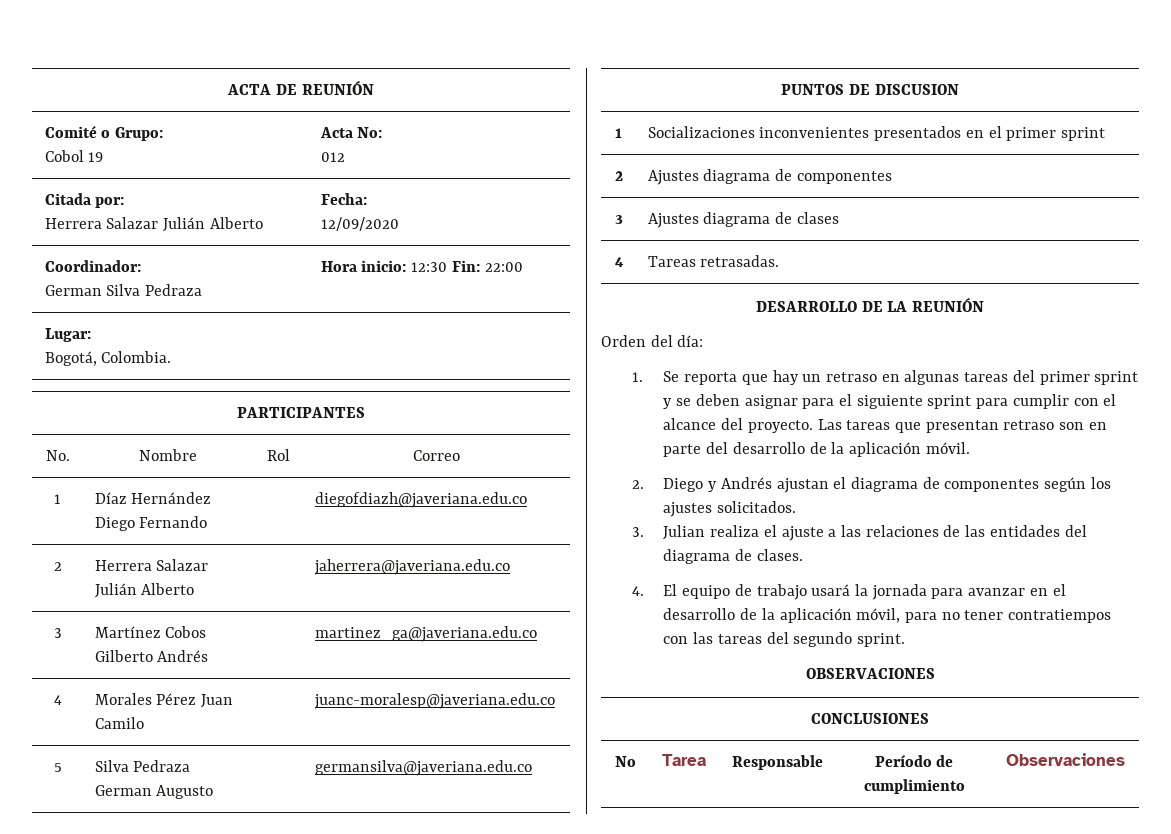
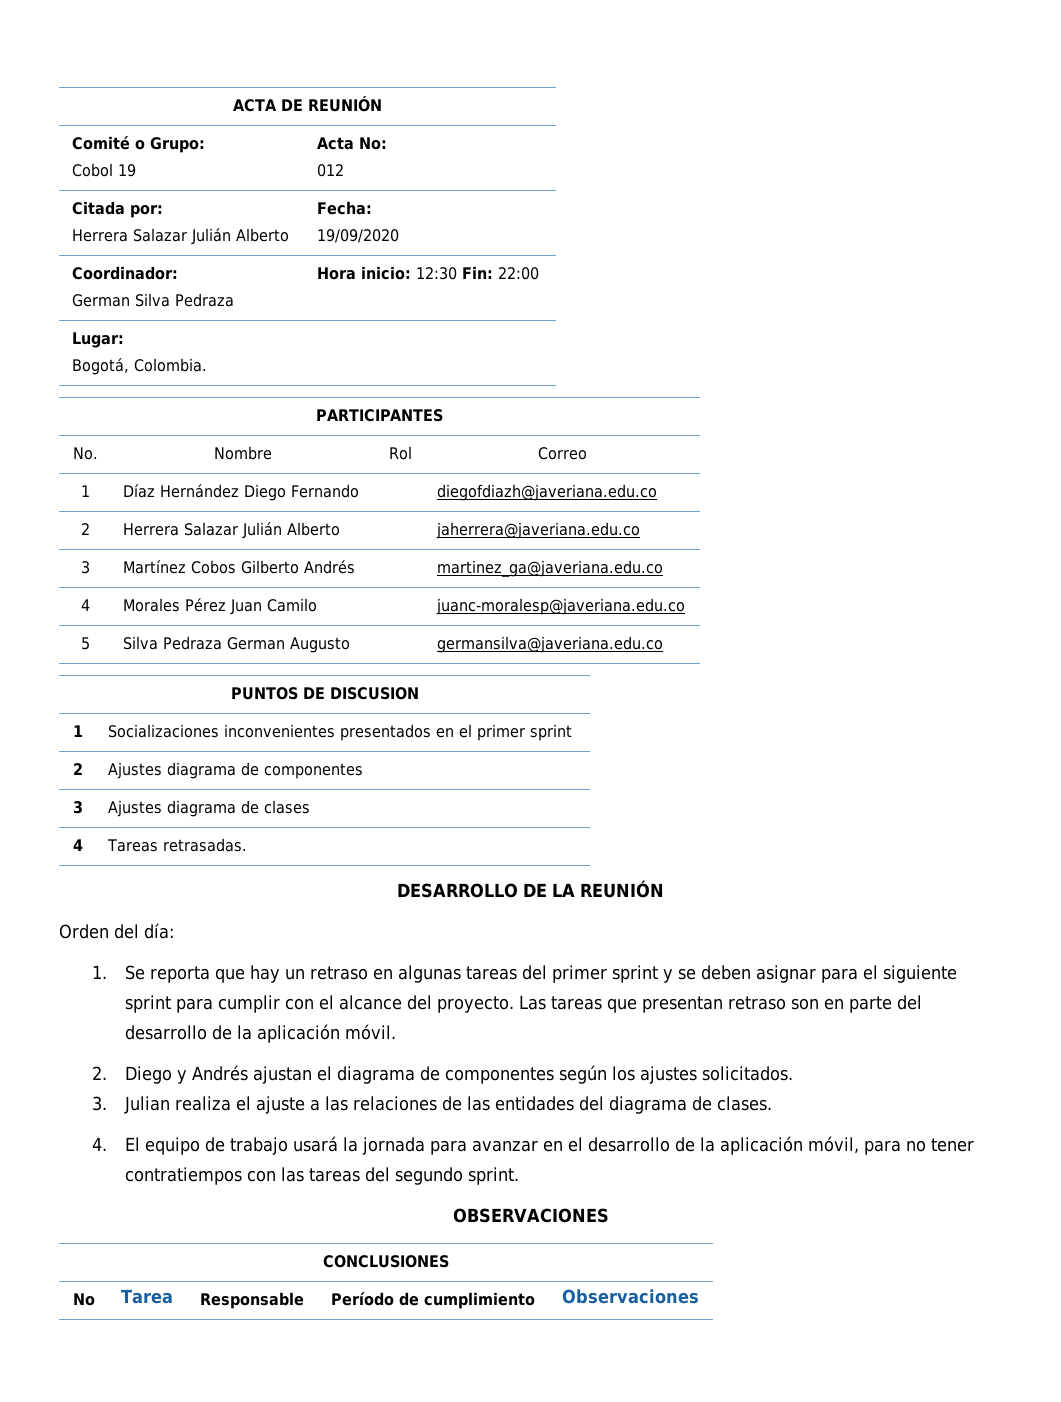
[320,217,399,231] 12/09/2020 -> [316,229,399,243] 19/09/2020

